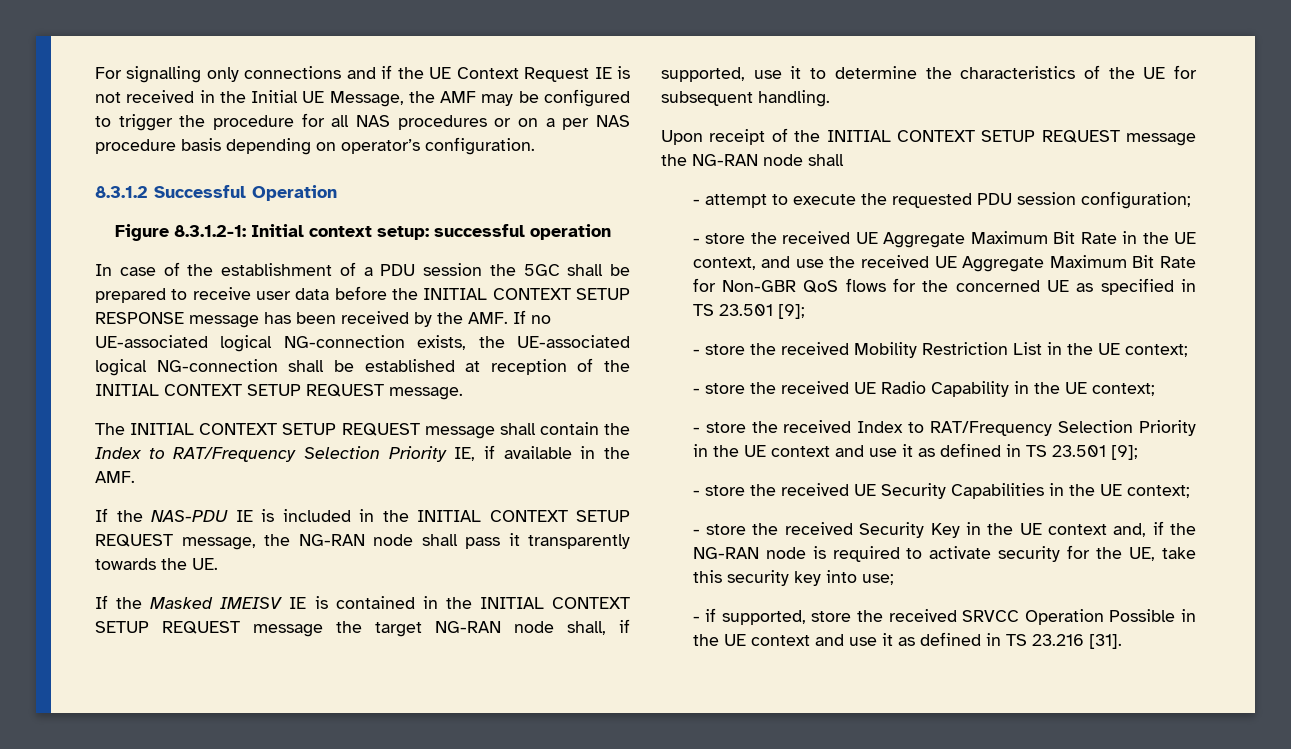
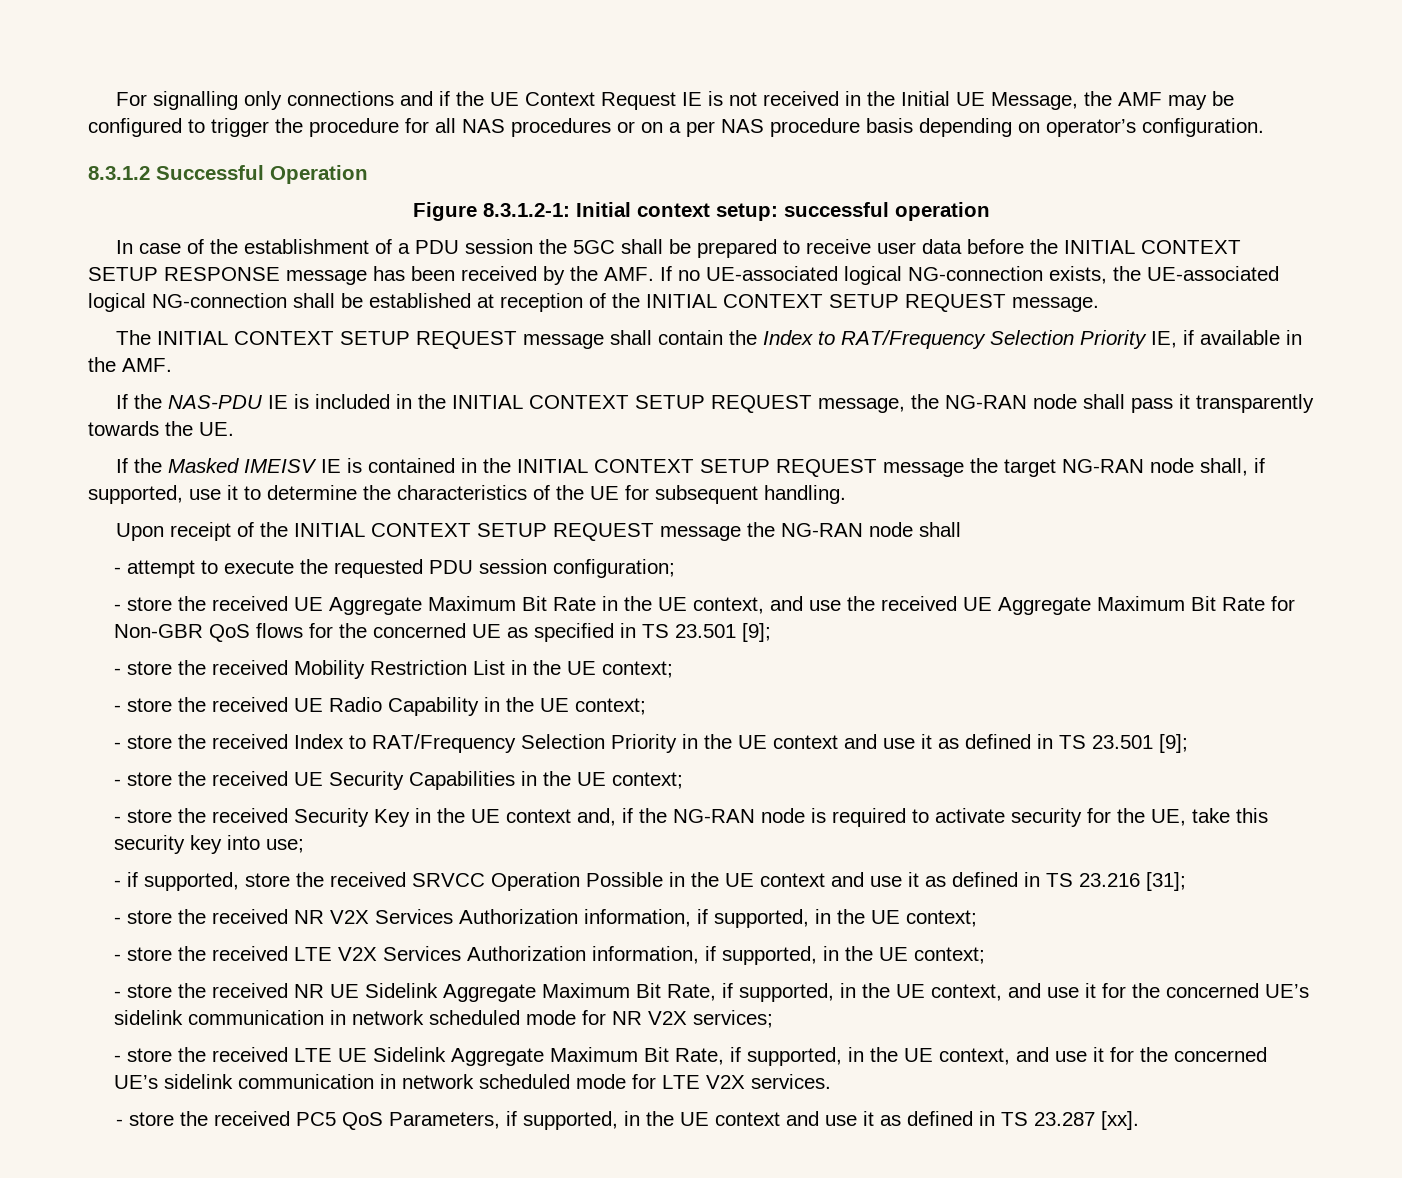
[1088,634,1122,649] [31]. -> [1146,872,1187,891] [114,909,978,928] [114,946,986,965] [114,983,1310,1002] [114,1010,774,1028] [114,1047,1268,1066] [114,1074,832,1089] [116,1111,1140,1130] [31]; // - store the received NR V2X Services Authorization information, if supported, in the UE context; // - store the received LTE V2X Services Authorization information, if supported, in the UE context; // - store the received NR UE Sidelink Aggregate Maximum Bit Rate, if supported, in the UE context, and use it for the concerned UE’s sidelink communication in network scheduled mode for NR V2X services; // - store the received LTE UE Sidelink Aggregate Maximum Bit Rate, if supported, in the UE context, and use it for the concerned UE’s sidelink communication in network scheduled mode for LTE V2X services. // - store the received PC5 QoS Parameters, if supported, in the UE context and use it as defined in TS 23.287 [xx].

